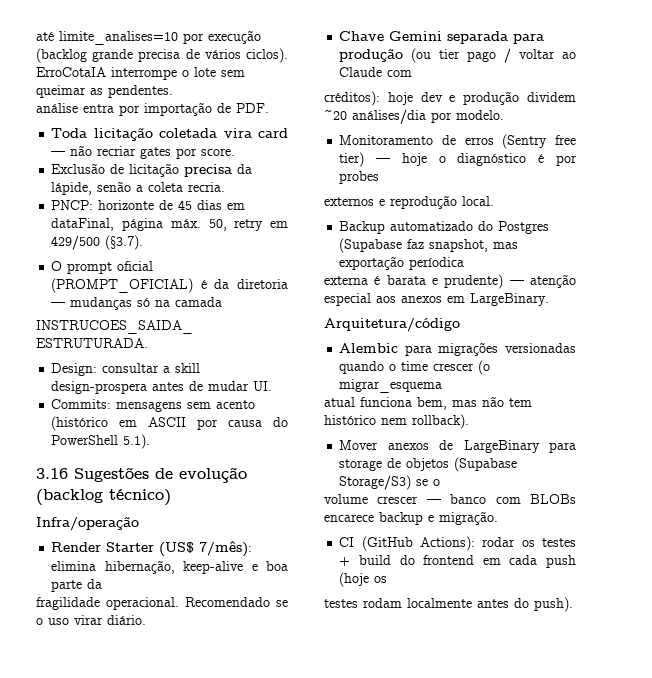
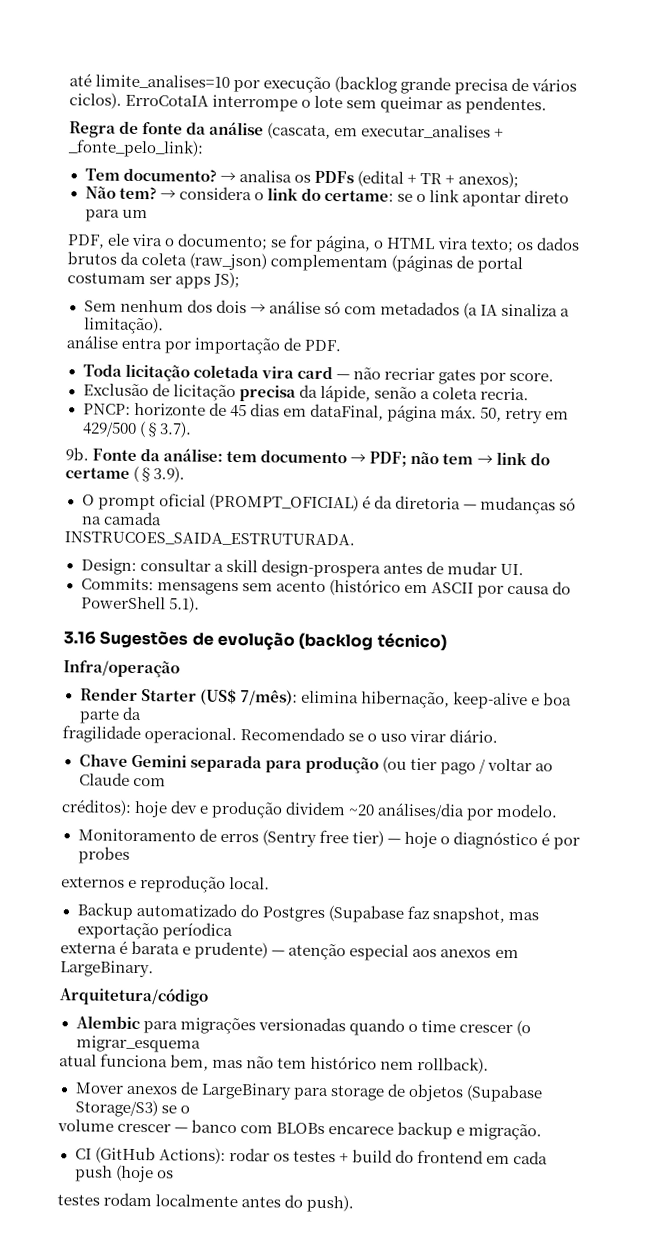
(173, 91) none -> [69,121,505,140] [67,139,204,158] [84,168,520,189] [84,186,570,208] [84,209,148,222] [67,233,580,253] [67,251,524,274] [67,271,241,289] [83,299,571,319] [83,316,164,335] // Regra de fonte da análise (cascata, em executar_analises + _fonte_pelo_link): // Tem documento? → analisa os PDFs (edital + TR + anexos); // Não tem? → considera o link do certame: se o link apontar direto para um // PDF, ele vira o documento; se for página, o HTML vira texto; os dados brutos da coleta (raw_json) complementam (páginas de portal costumam ser apps JS); // Sem nenhum dos dois → análise só com metadados (a IA sinaliza a limitação).
(144, 242) none -> [65,447,550,467] [65,465,186,483] // 9b. Fonte da análise: tem documento → PDF; não tem → link do certame (§3.9).

